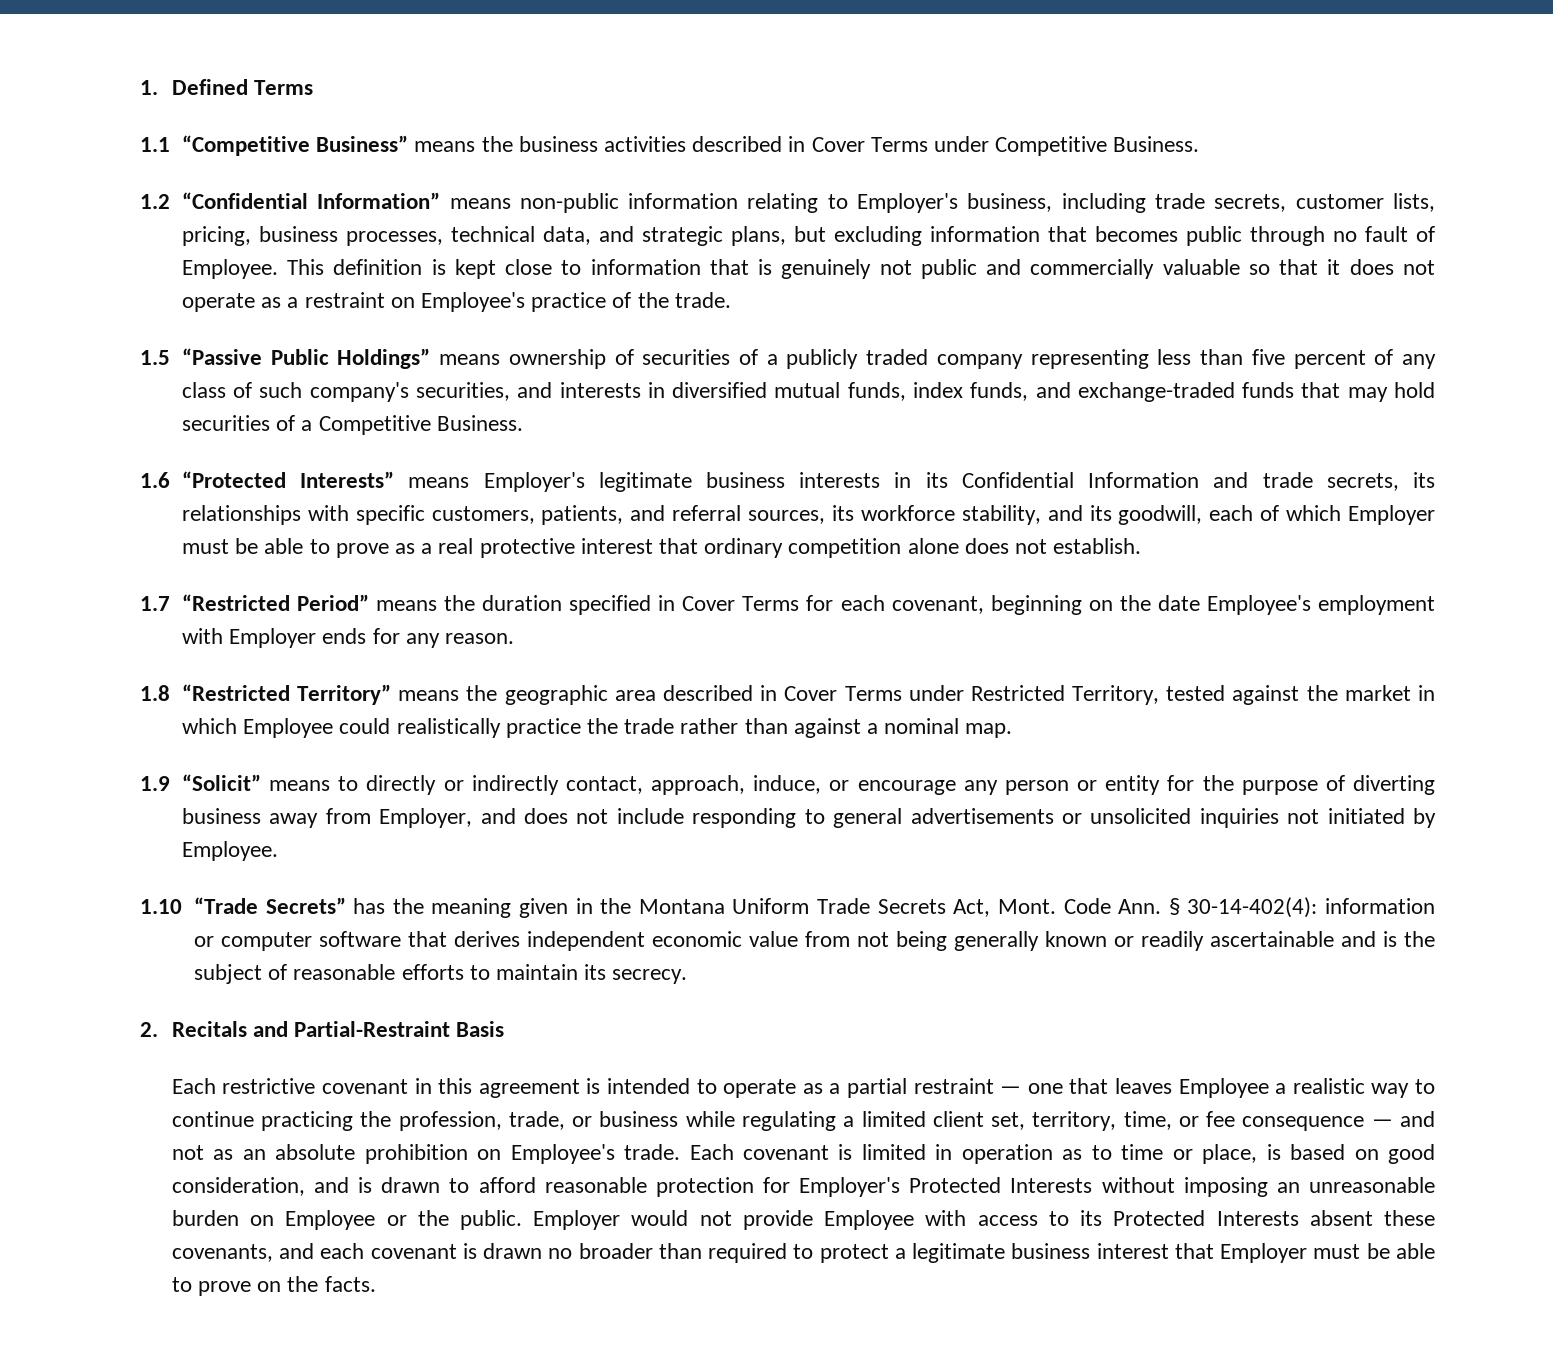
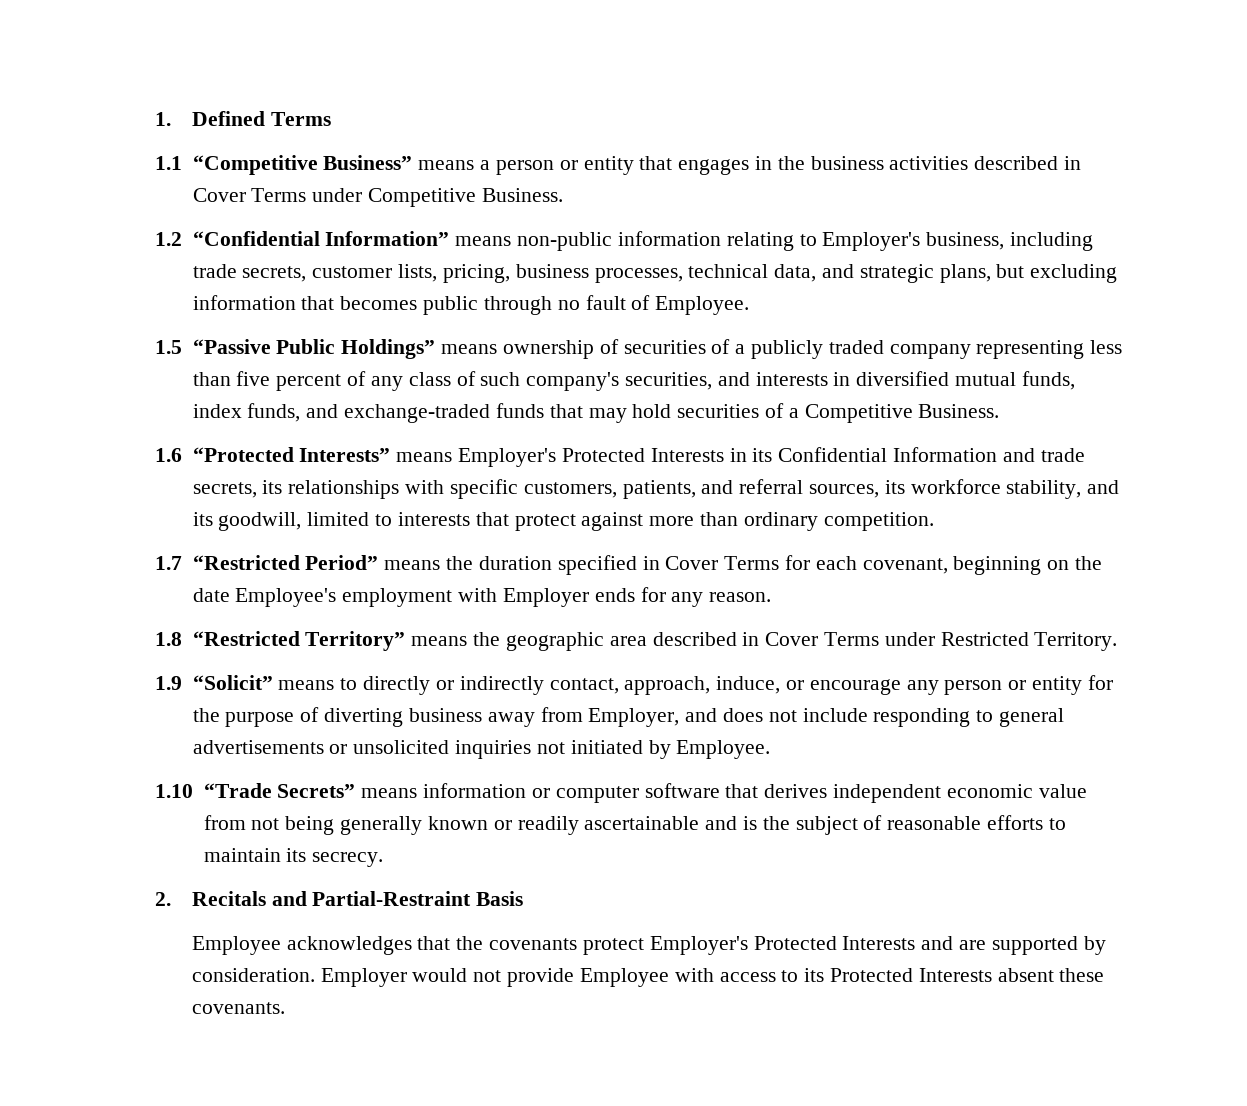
(476, 146) none -> [480,156,772,175] a person or entity that engages in
[287,259,1435,279] [181,292,731,312] This definition is kept close to information that is genuinely not public and commercially valuable so that it does not operate as a restraint on Employee's practice of the trade. -> (750, 305) none
[598,472,881,492] legitimate business interests -> [561,448,724,462] Protected Interests
[1209,505,1435,525] [181,538,1142,558] each of which Employer must be able to prove as a real protective interest that ordinary competition alone does not establish. -> [307,512,934,531] limited to interests that protect against more than ordinary competition.
[1072,685,1435,705] [181,718,1013,738] Territory, tested against the market in which Employee could realistically practice the trade rather than against a nominal map. -> [1034,632,1118,651] Territory.
[353,897,1318,918] has the meaning given in the Montana Uniform Trade Secrets Act, Mont. Code Ann. § 30-14-402(4): -> [361,788,418,798] means
[171,1078,1436,1098] [171,1111,1436,1131] [171,1144,1435,1164] [171,1177,1436,1197] [171,1210,522,1230] Each restrictive covenant in this agreement is intended to operate as a partial restraint — one that leaves Employee a realistic way to continue practicing the profession, trade, or business while regulating a limited client set, territory, time, or fee consequence — and not as an absolute prohibition on Employee's trade. Each covenant is limited in operation as to time or place, is based on good consideration, and is drawn to afford reasonable protection for Employer's Protected Interests without imposing an unreasonable burden on Employee or the public. -> [191,936,1106,955] [191,968,315,982] Employee acknowledges that the covenants protect Employer's Protected Interests and are supported by consideration.
[171,1243,1436,1263] [171,1276,376,1296] covenants, and each covenant is drawn no broader than required to protect a legitimate business interest that Employer must be able to prove on the facts. -> [191,1002,285,1014] covenants.

